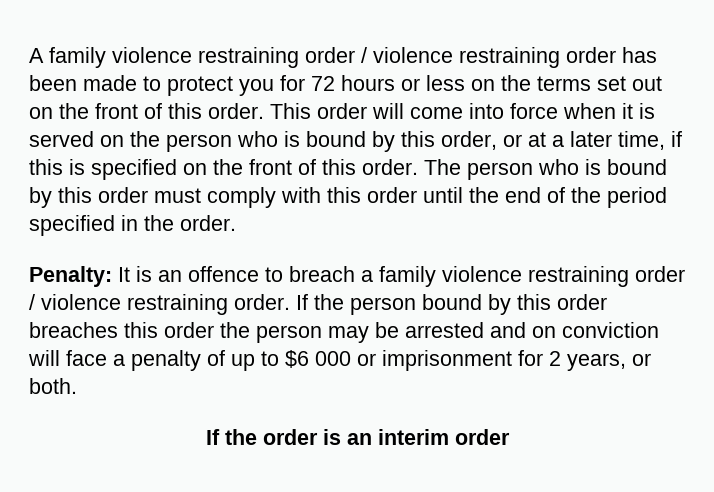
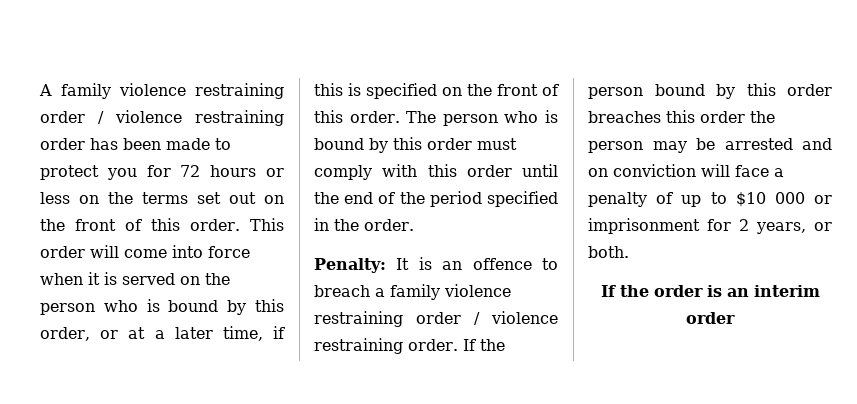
[285,350,309,368] $6 -> [735,192,766,207] $10

